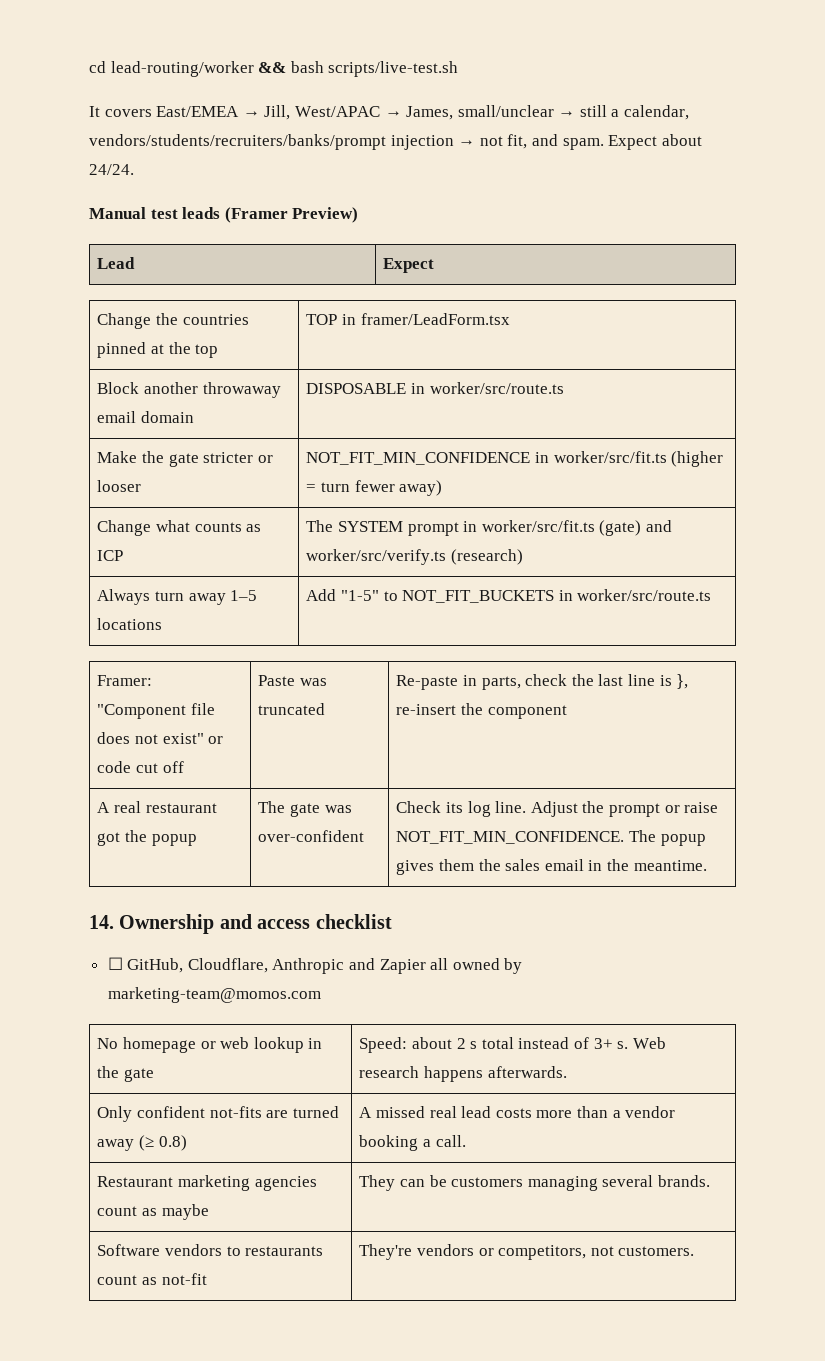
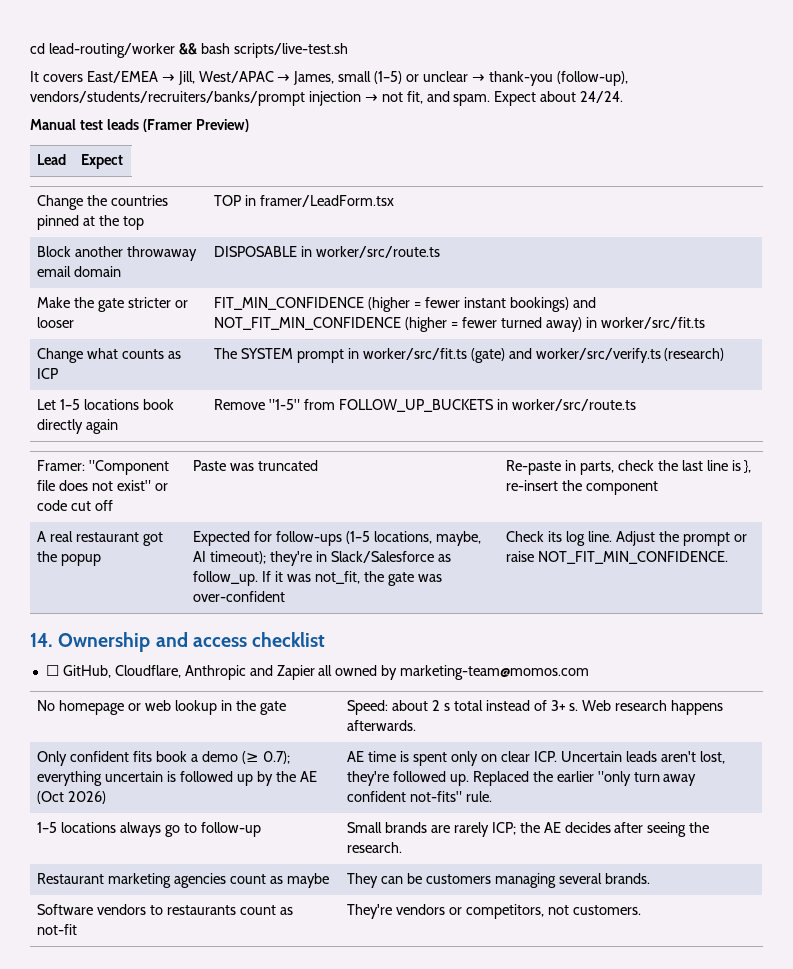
[457,105,690,120] small/unclear → still a calendar, -> [338,71,628,86] small (1–5) or unclear → thank-you (follow-up),
[306,451,724,467] [306,480,443,496] NOT_FIT_MIN_CONFIDENCE in worker/src/fit.ts (higher = turn fewer away) -> [214,297,596,312] [214,317,705,332] FIT_MIN_CONFIDENCE (higher = fewer instant bookings) and NOT_FIT_MIN_CONFIDENCE (higher = fewer turned away) in worker/src/fit.ts
[97,589,258,605] [97,618,163,630] [306,589,555,603] Always turn away 1–5 locations | Add "1-5" to NOT_FIT_BUCKETS -> [37,399,174,410] [37,419,119,434] [214,399,494,412] Let 1–5 locations book directly again | Remove "1-5" from FOLLOW_UP_BUCKETS
[258,801,286,813] The -> [193,531,481,546] [193,551,451,566] [193,571,384,586] Expected for follow-ups (1–5 locations, maybe, AI timeout); they're in Slack/Salesforce as follow_up. If it was not_fit, the
[629,830,706,846] [396,859,707,875] The popup gives them the sales email in the meantime. -> (729, 557) none
[209,1106,339,1118] [97,1135,187,1151] [359,1106,676,1118] [359,1135,466,1151] not-fits are turned away (≥ 0.8) | A missed real lead costs more than a vendor booking a call. -> [132,751,290,764] [37,771,317,786] [37,791,107,804] [347,751,726,766] [347,771,697,786] [347,791,492,802] [37,822,261,837] [347,822,710,837] [347,842,403,853] fits book a demo (≥ 0.7); everything uncertain is followed up by the AE (Oct 2026) | AE time is spent only on clear ICP. Uncertain leads aren't lost, they're followed up. Replaced the earlier "only turn away confident not-fits" rule. // 1–5 locations always go to follow-up | Small brands are rarely ICP; the AE decides after seeing the research.

